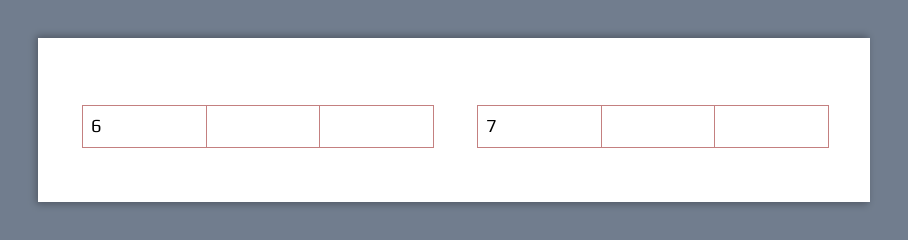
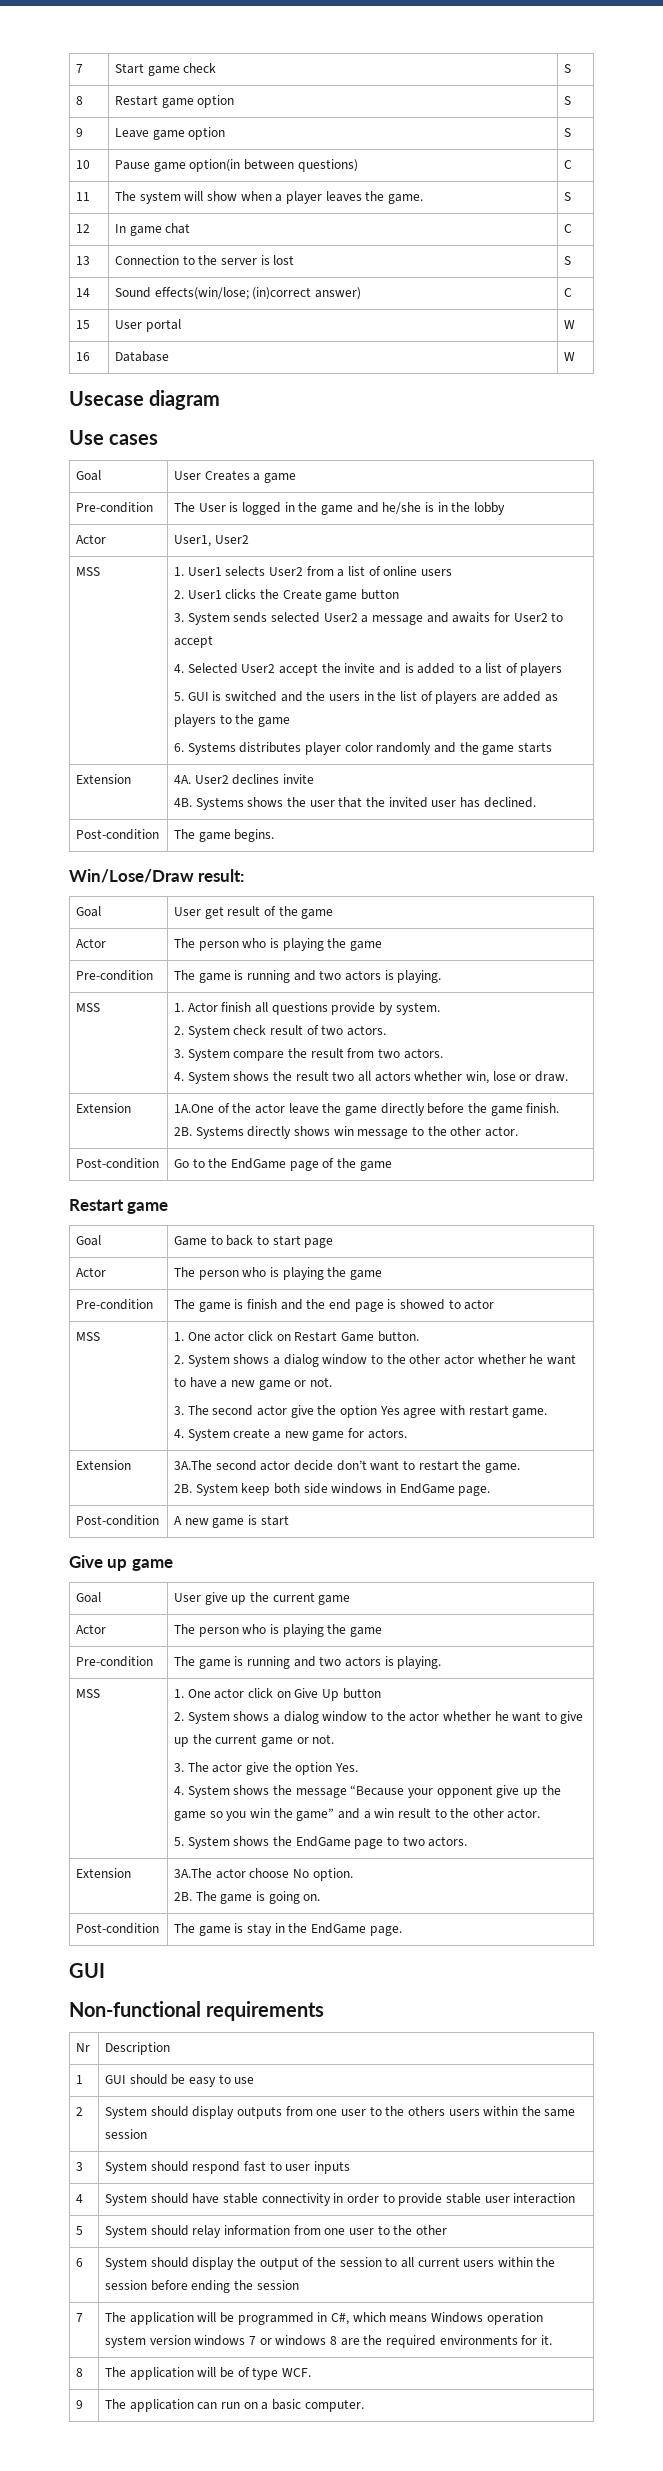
[91,119,103,133] [486,120,498,132] 6 | | // 7 | | -> [76,64,84,73] [115,63,217,76] [564,64,572,73] [76,96,84,105] [115,95,235,108] [564,96,572,105] [76,128,84,137] [115,127,226,140] [564,128,572,137] [76,160,91,169] [115,159,358,172] [564,160,573,169] [76,192,91,201] [115,191,423,204] [564,192,572,201] [76,224,91,233] [115,223,191,236] [564,224,573,233] [76,256,91,265] [115,255,295,265] [564,256,572,265] [76,288,91,297] [115,287,361,300] [564,288,573,297] [76,320,91,329] [115,319,181,332] [564,320,576,329] [76,352,91,361] [115,351,170,362] [564,352,576,361] [69,390,221,410] [69,430,159,445] [76,470,102,481] [174,470,296,483] [76,502,154,513] [174,502,505,515] [76,534,107,544] [174,535,249,547] [76,567,101,576] [174,566,452,577] [174,589,399,602] [174,612,564,625] [174,635,214,648] [174,663,563,676] [174,691,559,704] [174,714,290,727] [174,742,552,755] [76,774,132,784] [174,774,314,785] [174,797,536,810] [76,829,160,840] [174,829,275,842] [69,869,245,883] [76,906,102,917] [174,906,334,919] [76,938,107,948] [174,938,382,951] [76,970,154,981] [174,970,442,983] [76,1003,101,1012] [174,1002,440,1015] [174,1025,386,1038] [174,1048,443,1061] [174,1071,568,1084] [76,1103,132,1113] [174,1103,560,1116] [174,1126,518,1139] [76,1158,160,1169] [174,1158,392,1171] [69,1199,169,1214] [76,1235,102,1246] [174,1235,334,1248] [76,1267,107,1277] [174,1267,382,1280] [76,1299,154,1310] [174,1299,495,1312] [76,1332,101,1341] [174,1331,419,1342] [174,1354,576,1367] [174,1377,332,1390] [174,1405,548,1418] [174,1428,407,1441] [76,1460,132,1470] [174,1460,520,1473] [174,1483,491,1496] [76,1515,160,1526] [174,1515,289,1528] [69,1555,173,1571] [76,1592,102,1603] [174,1592,351,1605] [76,1624,107,1634] [174,1624,382,1637] [76,1656,154,1667] [174,1656,442,1669] [76,1689,101,1698] [174,1688,381,1701] [174,1711,584,1724] [174,1734,335,1747] [174,1762,358,1775] [174,1785,561,1798] [174,1808,541,1821] [174,1836,468,1849] [76,1868,132,1878] [174,1868,353,1881] [174,1891,321,1904] [76,1923,160,1934] [174,1923,402,1936] [69,1963,105,1978] [69,2001,325,2021] [76,2043,91,2052] [105,2042,171,2055] [76,2075,84,2084] [105,2074,255,2087] [76,2107,84,2116] [105,2106,576,2119] [105,2129,148,2139] [76,2162,84,2171] [105,2161,350,2174] [76,2194,84,2203] [105,2193,576,2206] [76,2226,84,2235] [105,2225,447,2238] [76,2258,84,2267] [105,2257,556,2270] [105,2280,299,2293] [76,2313,84,2322] [105,2312,543,2325] [105,2335,552,2348] [76,2368,84,2377] [105,2367,311,2380] [76,2400,84,2409] [105,2399,364,2412] 7 | Start game check | S // 8 | Restart game option | S // 9 | Leave game option | S // 10 | Pause game option(in between questions) | C // 11 | The system will show when a player leaves the game. | S // 12 | In game chat | C // 13 | Connection to the server is lost | S // 14 | Sound effects(win/lose; (in)correct answer) | C // 15 | User portal | W // 16 | Database | W // Usecase diagram // Use cases // Goal | User Creates a game // Pre-condition | The User is logged in the game and he/she is in the lobby // Actor | User1, User2 // MSS | 1. User1 selects User2 from a list of online users // 2. User1 clicks the Create game button // 3. System sends selected User2 a message and awaits for User2 to accept // 4. Selected User2 accept the invite and is added to a list of players // 5. GUI is switched and the users in the list of players are added as players to the game // 6. Systems distributes player color randomly and the game starts // Extension | 4A. User2 declines invite // 4B. Systems shows the user that the invited user has declined. // Post-condition | The game begins. // Win/Lose/Draw result: // Goal | User get result of the game // Actor | The person who is playing the game // Pre-condition | The game is running and two actors is playing. // MSS | 1. Actor finish all questions provide by system. // 2. System check result of two actors. // 3. System compare the result from two actors. // 4. System shows the result two all actors whether win, lose or draw. // Extension | 1A.One of the actor leave the game directly before the game finish. // 2B. Systems directly shows win message to the other actor. // Post-condition | Go to the EndGame page of the game // Restart game // Goal | Game to back to start page // Actor | The person who is playing the game // Pre-condition | The game is finish and the end page is showed to actor // MSS | 1. One actor click on Restart Game button. // 2. System shows a dialog window to the other actor whether he want to have a new game or not. // 3. The second actor give the option Yes agree with restart game. // 4. System create a new game for actors. // Extension | 3A.The second actor decide don’t want to restart the game. // 2B. System keep both side windows in EndGame page. // Post-condition | A new game is start // Give up game // Goal | User give up the current game // Actor | The person who is playing the game // Pre-condition | The game is running and two actors is playing. // MSS | 1. One actor click on Give Up button // 2. System shows a dialog window to the actor whether he want to give up the current game or not. // 3. The actor give the option Yes. // 4. System shows the message “Because your opponent give up the game so you win the game” and a win result to the other actor. // 5. System shows the EndGame page to two actors. // Extension | 3A.The actor choose No option. // 2B. The game is going on. // Post-condition | The game is stay in the EndGame page. // GUI // Non-functional requirements // Nr | Description // 1 | GUI should be easy to use // 2 | System should display outputs from one user to the others users within the same session // 3 | System should respond fast to user inputs // 4 | System should have stable connectivity in order to provide stable user interaction // 5 | System should relay information from one user to the other // 6 | System should display the output of the session to all current users within the session before ending the session // 7 | The application will be programmed in C#, which means Windows operation system version windows 7 or windows 8 are the required environments for it. // 8 | The application will be of type WCF. // 9 | The application can run on a basic computer.

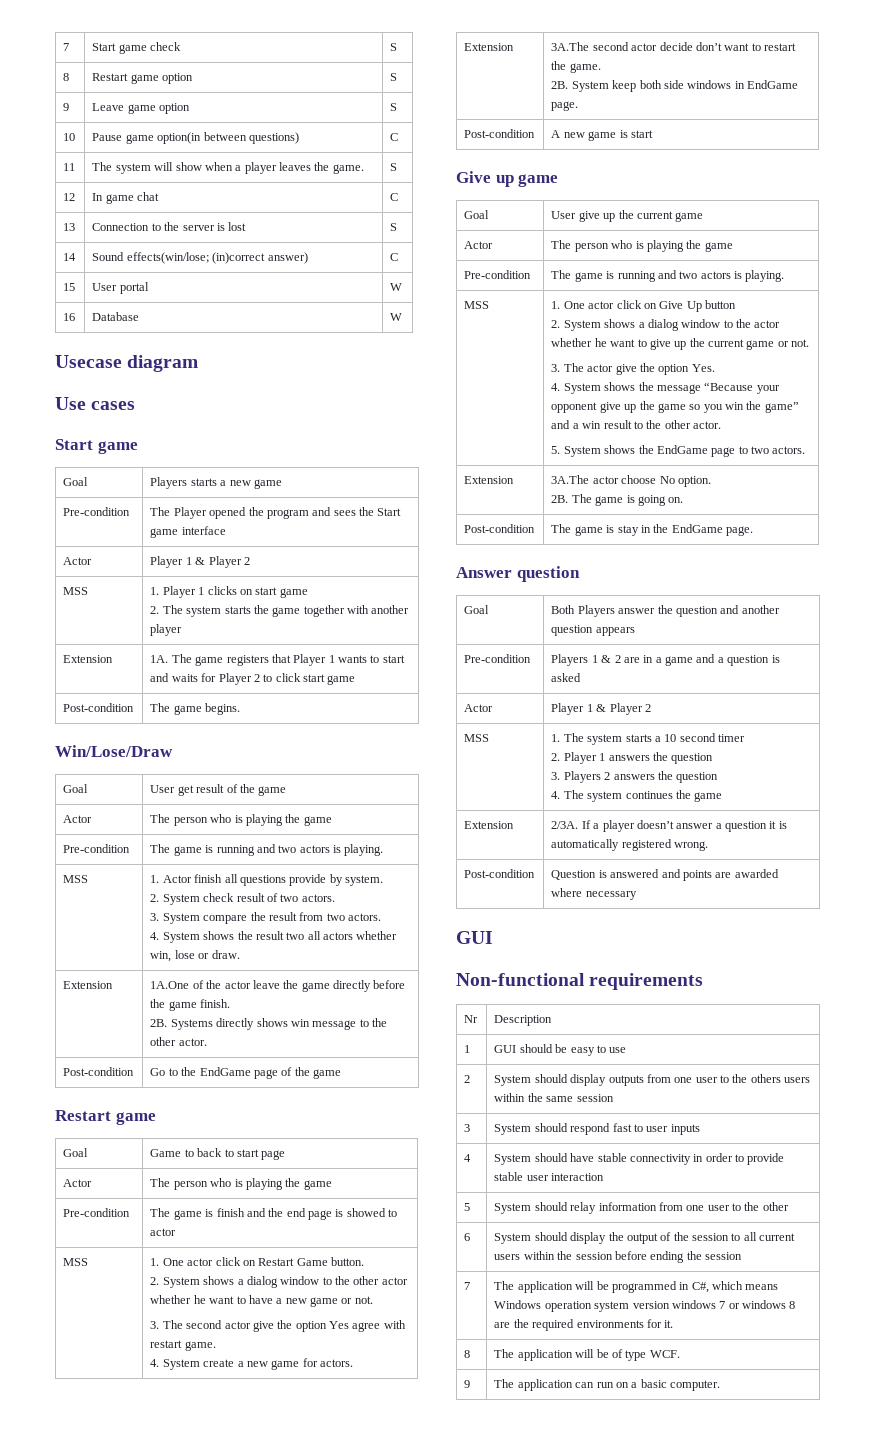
[76,470,102,481] [174,470,296,483] [76,502,154,513] [174,502,505,515] [76,534,107,544] [174,535,249,547] [76,567,101,576] [174,566,452,577] [174,589,399,602] [174,612,564,625] [174,635,214,648] [174,663,563,676] [174,691,559,704] [174,714,290,727] [174,742,552,755] [76,774,132,784] [174,774,314,785] [174,797,536,810] // Goal | User Creates a game // Pre-condition | The User is logged in the game and he/she is in the lobby // Actor | User1, User2 // MSS | 1. User1 selects User2 from a list of online users // 2. User1 clicks the Create game button // 3. System sends selected User2 a message and awaits for User2 to accept // 4. Selected User2 accept the invite and is added to a list of players // 5. GUI is switched and the users in the list of players are added as players to the game // 6. Systems distributes player color randomly and the game starts // Extension | 4A. User2 declines invite // 4B. Systems shows the user that the invited user has declined. -> [55,439,138,454] [63,477,89,486] [150,477,282,489] [63,507,131,516] [150,507,402,519] [150,526,226,538] [63,557,93,565] [150,556,250,568] [63,587,89,595] [150,586,308,598] [150,605,410,617] [150,624,183,636] [63,655,114,663] [150,654,405,666] [150,673,356,685] // Start game // Goal | Players starts a new game // Pre-condition | The Player opened the program and sees the Start game interface // Actor | Player 1 & Player 2 // MSS | 1. Player 1 clicks on start game // 2. The system starts the game together with another player // Extension | 1A. The game registers that Player 1 wants to start and waits for Player 2 to click start game
[198,869,245,882] result: -> (173, 751) none
(402, 1931) none -> [456,566,580,582] [464,605,490,614] [551,605,780,617] [551,625,635,636] [464,654,532,663] [551,654,780,666] [551,673,582,682] [464,704,494,712] [551,703,651,715] [464,734,490,742] [551,733,746,745] [551,752,714,764] [551,771,719,783] [551,790,723,802] [464,821,515,829] [551,820,787,832] [551,839,709,851] [464,869,536,878] [551,869,779,881] [551,888,637,900] // Answer question // Goal | Both Players answer the question and another question appears // Pre-condition | Players 1 & 2 are in a game and a question is asked // Actor | Player 1 & Player 2 // MSS | 1. The system starts a 10 second timer // 2. Player 1 answers the question // 3. Players 2 answers the question // 4. The system continues the game // Extension | 2/3A. If a player doesn’t answer a question it is automatically registered wrong. // Post-condition | Question is answered and points are awarded where necessary

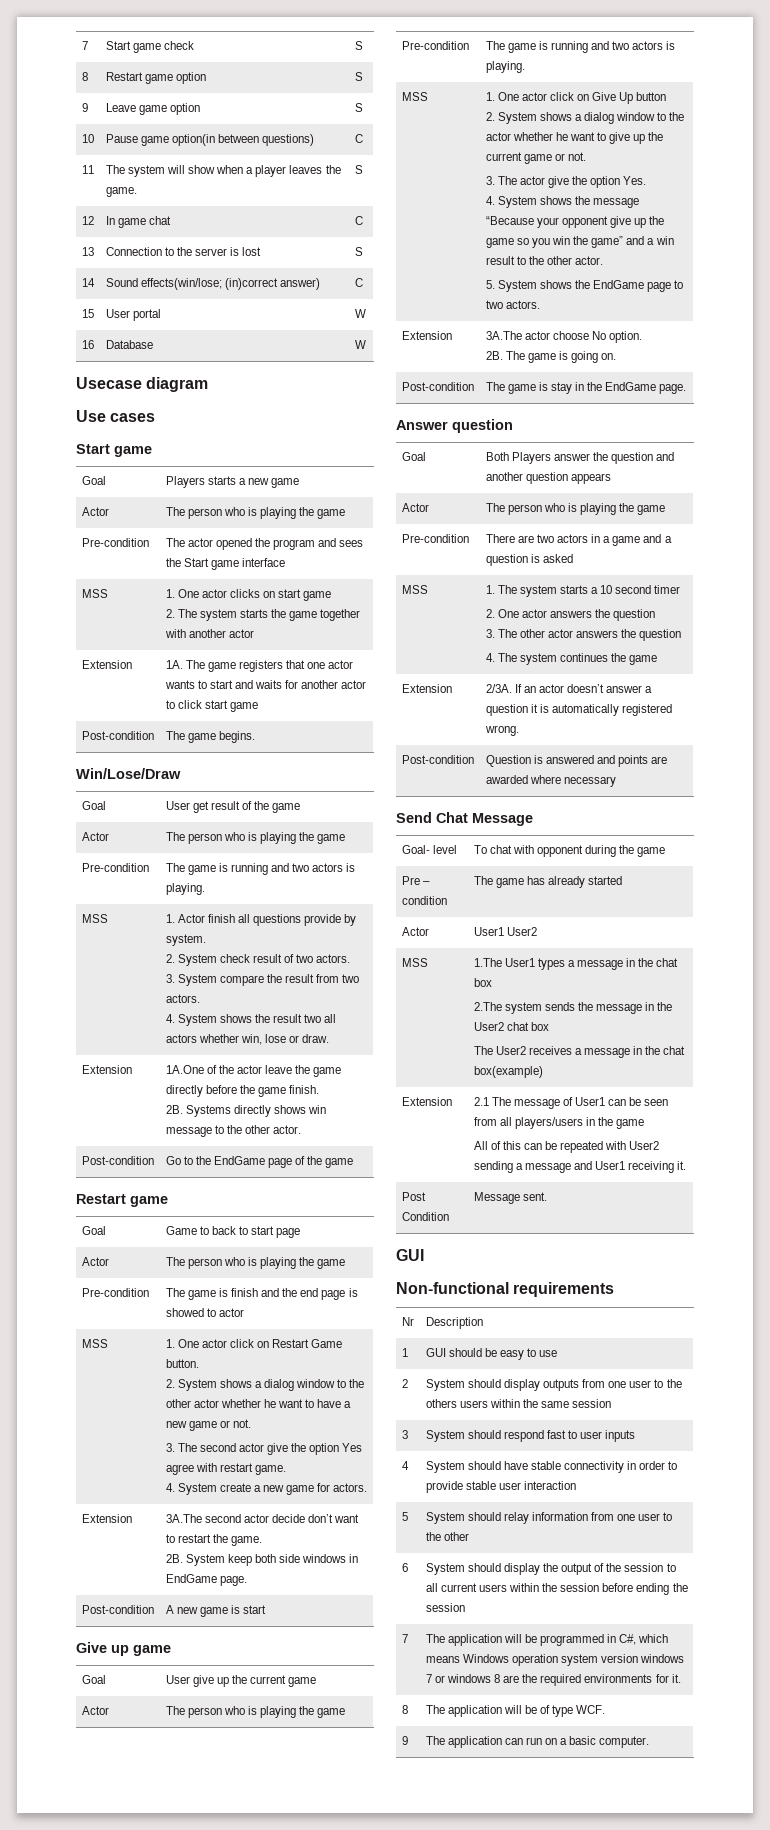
[63,507,131,516] [150,507,207,519] // Pre-condition | The Player -> [81,507,109,516] [165,507,346,519] [81,538,149,547] [165,538,213,547] // Actor | The person who is playing the game // Pre-condition | The actor
[63,557,93,565] [150,556,250,568] [63,587,89,595] [150,586,205,598] // Actor | Player 1 & Player 2 // MSS | 1. Player 1 -> [81,589,108,598] [165,589,227,598] // MSS | 1. One actor
[150,624,183,636] player -> [228,629,254,638] actor
[293,654,335,666] Player 1 -> [307,660,354,669] one actor
[218,673,260,685] Player 2 -> [301,680,367,689] another actor
[464,654,532,663] [551,654,640,666] Pre-condition | Players 1 & 2 are -> [401,503,429,512] [485,503,666,515] [401,534,469,543] [485,534,589,543] Actor | The person who is playing the game // Pre-condition | There are two actors
[464,704,494,712] [551,703,651,715] // Actor | Player 1 & Player 2 -> (573, 558) none
[563,752,606,764] Player 1 -> [497,609,547,618] One actor
[563,771,611,783] Players 2 -> [497,629,574,638] The other actor
[593,820,635,832] a player -> [523,684,565,693] an actor
(637, 895) none -> [396,812,533,826] [401,845,457,854] [473,845,666,857] [401,876,430,885] [401,896,447,905] [473,876,623,888] [401,927,429,936] [473,927,537,936] [401,958,428,967] [473,958,679,970] [473,978,492,987] [473,1002,673,1014] [473,1022,549,1031] [473,1046,686,1058] [473,1066,543,1078] [401,1097,452,1106] [473,1097,669,1109] [473,1117,645,1129] [473,1141,660,1153] [473,1161,687,1173] [401,1192,426,1201] [401,1212,449,1221] [473,1192,547,1204] // Send Chat Message // Goal- level | To chat with opponent during the game // Pre – condition | The game has already started // Actor | User1 User2 // MSS | 1.The User1 types a message in the chat box // 2.The system sends the message in the User2 chat box // The User2 receives a message in the chat box(example) // Extension | 2.1 The message of User1 can be seen from all players/users in the game // All of this can be repeated with User2 sending a message and User1 receiving it. // Post Condition | Message sent.

